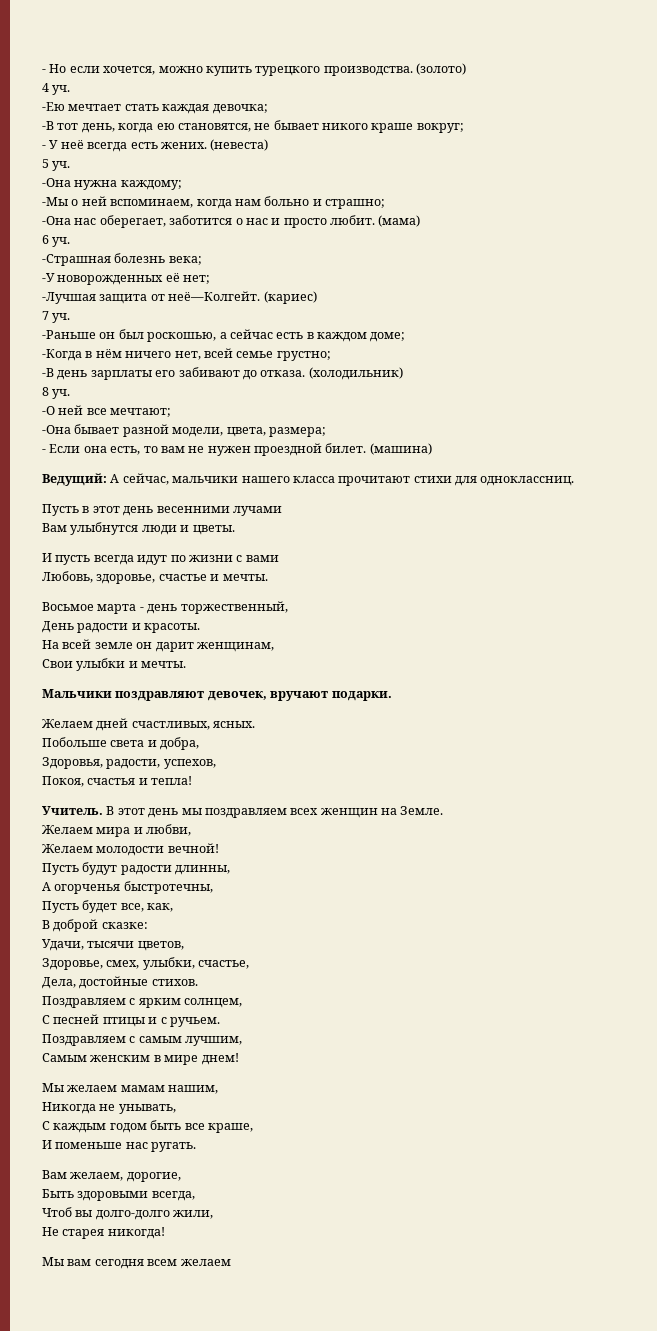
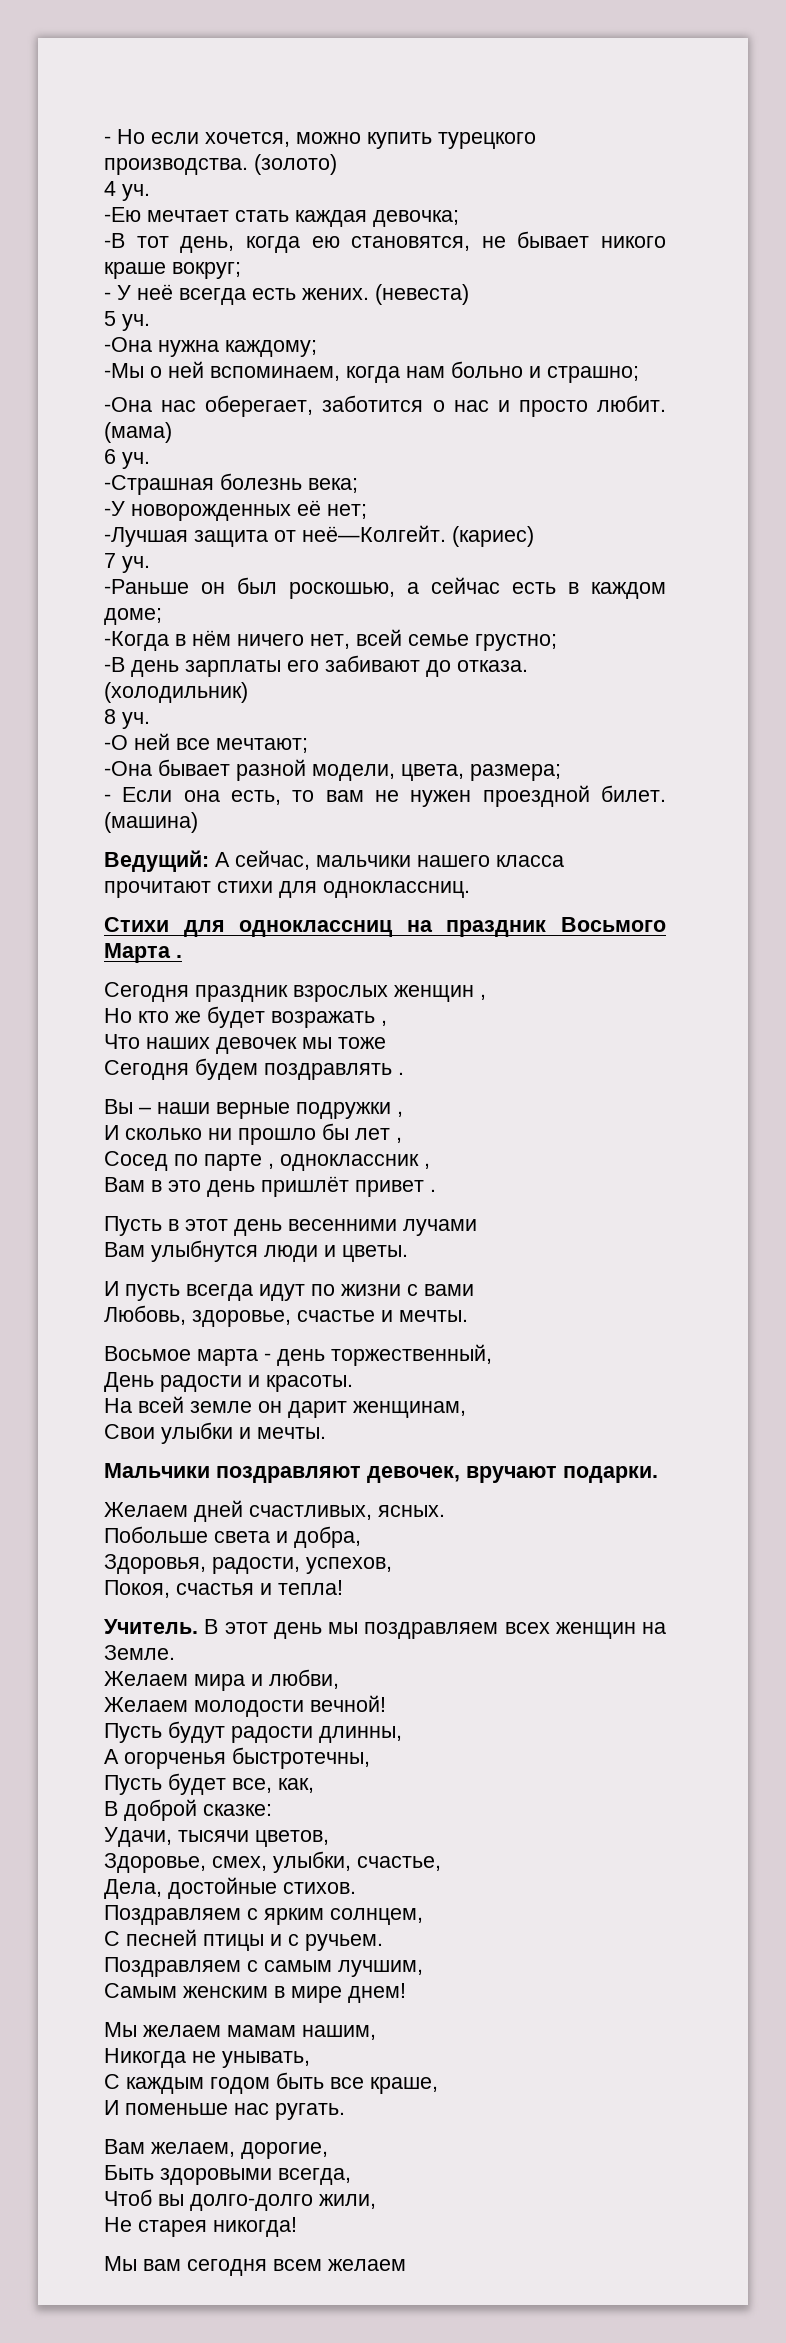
(575, 481) none -> [104,917,666,937] [104,943,182,963] [104,982,486,1002] [104,1006,387,1028] [104,1034,386,1054] [104,1058,404,1080] [104,1099,403,1119] [104,1123,402,1145] [104,1151,430,1171] [104,1176,436,1197] // Стихи для одноклассниц на праздник Восьмого Марта . // Сегодня праздник взрослых женщин , // Но кто же будет возражать , // Что наших девочек мы тоже // Сегодня будем поздравлять . // Вы – наши верные подружки , // И сколько ни прошло бы лет , // Сосед по парте , одноклассник , // Вам в это день пришлёт привет .

